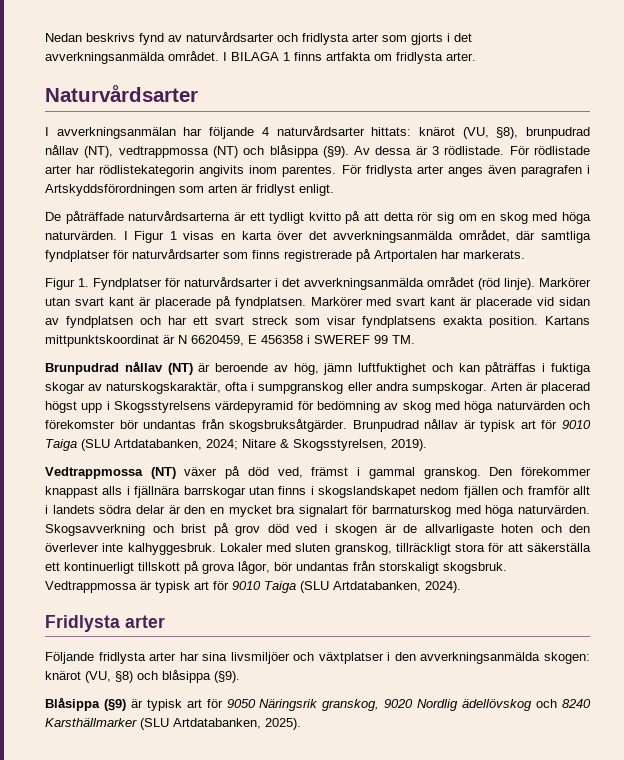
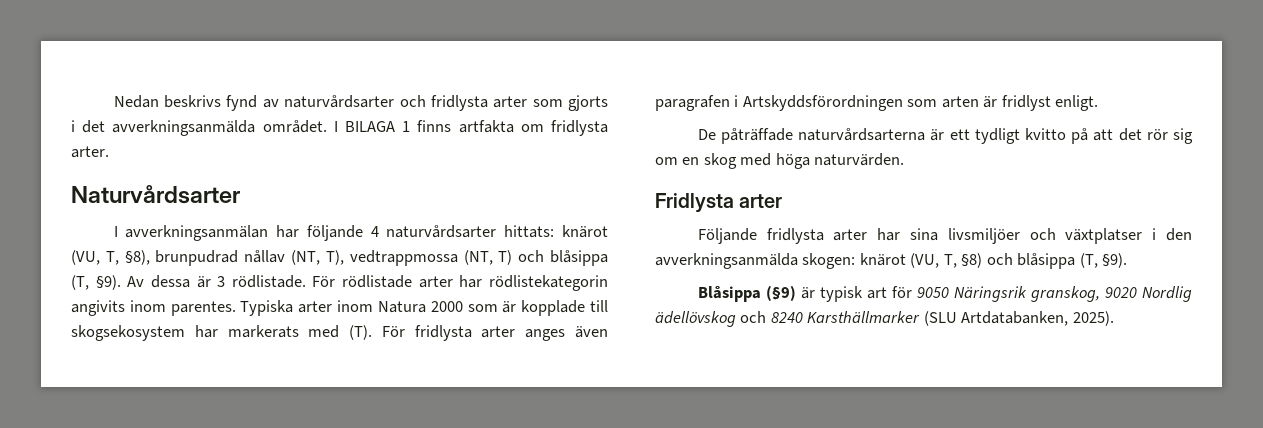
(489, 133) none -> [105,251,119,265] T,
[84,145,349,158] (NT), vedtrappmossa (NT) och blåsippa (§9). -> [291,250,608,266] [71,275,121,290] (NT, T), vedtrappmossa (NT, T) och blåsippa (T, §9).
(337, 171) none -> [240,300,608,316] [71,325,373,341] Typiska arter inom Natura 2000 som är kopplade till skogsekosystem har markerats med (T).
[383,212,414,221] detta -> [1118,128,1142,141] det
[123,230,591,243] [45,249,525,262] [45,277,591,290] [45,296,591,309] [45,316,590,328] [45,335,415,347] [45,361,591,375] [45,382,590,394] [45,401,590,413] [45,419,591,432] [45,439,427,451] [45,466,592,479] [45,486,590,498] [45,505,590,517] [45,523,590,536] [45,543,591,555] [45,561,507,574] [45,581,461,593] I Figur 1 visas en karta över det avverkningsanmälda området, där samtliga fyndplatser för naturvårdsarter som finns registrerade på Artportalen har markerats. // Figur 1. Fyndplatser för naturvårdsarter i det avverkningsanmälda området (röd linje). Markörer utan svart kant är placerade på fyndplatsen. Markörer med svart kant är placerade vid sidan av fyndplatsen och har ett svart streck som visar fyndplatsens exakta position. Kartans mittpunktskoordinat är N 6620459, E 456358 i SWEREF 99 TM. // Brunpudrad nållav (NT) är beroende av hög, jämn luftfuktighet och kan påträffas i fuktiga skogar av naturskogskaraktär, ofta i sumpgranskog eller andra sumpskogar. Arten är placerad högst upp i Skogsstyrelsens värdepyramid för bedömning av skog med höga naturvärden och förekomster bör undantas från skogsbruksåtgärder. Brunpudrad nållav är typisk art för 9010 Taiga (SLU Artdatabanken, 2024; Nitare & Skogsstyrelsen, 2019). // Vedtrappmossa (NT) växer på död ved, främst i gammal granskog. Den förekommer knappast alls i fjällnära barrskogar utan finns i skogslandskapet nedom fjällen och framför allt i landets södra delar är den en mycket bra signalart för barrnaturskog med höga naturvärden. Skogsavverkning och brist på grov död ved i skogen är de allvarligaste hoten och den överlever inte kalhyggesbruk. Lokaler med sluten granskog, tillräckligt stora för att säkerställa ett kontinuerligt tillskott på grova lågor, bör undantas från storskaligt skogsbruk. Vedtrappmossa är typisk art för 9010 Taiga (SLU Artdatabanken, 2024). -> (905, 159) none
(111, 677) none -> [943,254,957,268] T,
[214,671,240,683] (§9). -> [1079,253,1128,268] (T, §9).

